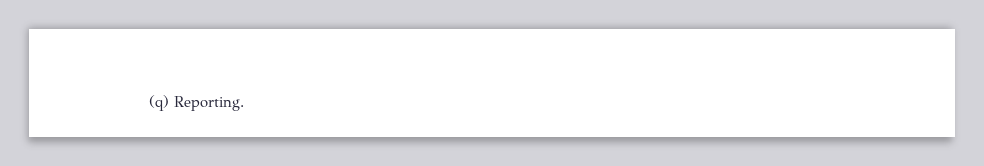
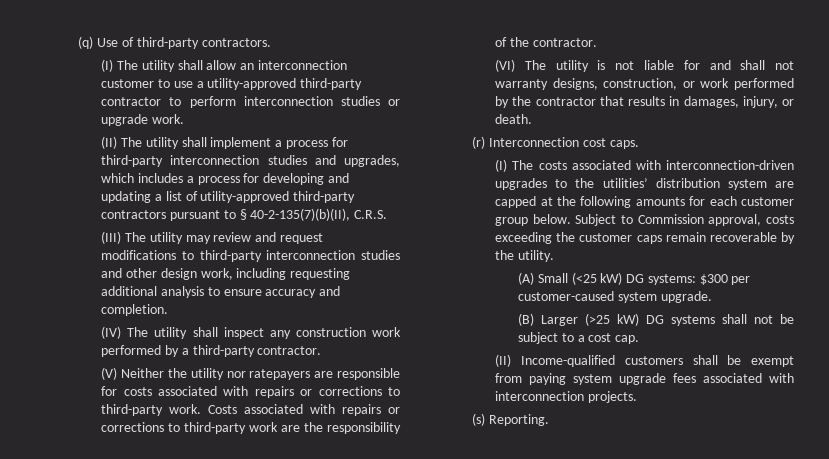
(169, 103) none -> [97,37,271,49] [101,59,347,72] [101,78,363,90] [101,96,400,108] [101,114,185,126] [101,136,348,149] [101,155,400,167] [101,173,349,185] [101,191,356,203] [101,208,388,221] [101,231,323,244] [101,250,400,262] [101,268,351,280] [101,286,341,298] [101,304,169,316] [101,326,401,339] [101,345,322,357] [101,367,400,380] [101,386,400,398] [101,404,400,416] [101,422,401,434] [495,37,597,47] [495,59,794,72] [495,78,794,90] [495,96,794,108] [495,114,533,124] [472,136,639,149] [495,159,795,172] [495,178,794,190] [495,196,794,208] [495,214,794,226] [495,232,795,244] [495,250,555,262] [517,272,751,285] [517,291,712,303] [517,313,794,326] [517,332,640,344] [495,354,794,367] [495,373,794,385] [495,391,638,403] [472,413,486,426] Use of third-party contractors. // (I) The utility shall allow an interconnection customer to use a utility-approved third-party contractor to perform interconnection studies or upgrade work. // (II) The utility shall implement a process for third-party interconnection studies and upgrades, which includes a process for developing and updating a list of utility-approved third-party contractors pursuant to § 40-2-135(7)(b)(II), C.R.S. // (III) The utility may review and request modifications to third-party interconnection studies and other design work, including requesting additional analysis to ensure accuracy and completion. // (IV) The utility shall inspect any construction work performed by a third-party contractor. // (V) Neither the utility nor ratepayers are responsible for costs associated with repairs or corrections to third-party work. Costs associated with repairs or corrections to third-party work are the responsibility of the contractor. // (VI) The utility is not liable for and shall not warranty designs, construction, or work performed by the contractor that results in damages, injury, or death. // (r) Interconnection cost caps. // (I) The costs associated with interconnection-driven upgrades to the utilities’ distribution system are capped at the following amounts for each customer group below. Subject to Commission approval, costs exceeding the customer caps remain recoverable by the utility. // (A) Small (<25 kW) DG systems: $300 per customer-caused system upgrade. // (B) Larger (>25 kW) DG systems shall not be subject to a cost cap. // (II) Income-qualified customers shall be exempt from paying system upgrade fees associated with interconnection projects. // (s)

